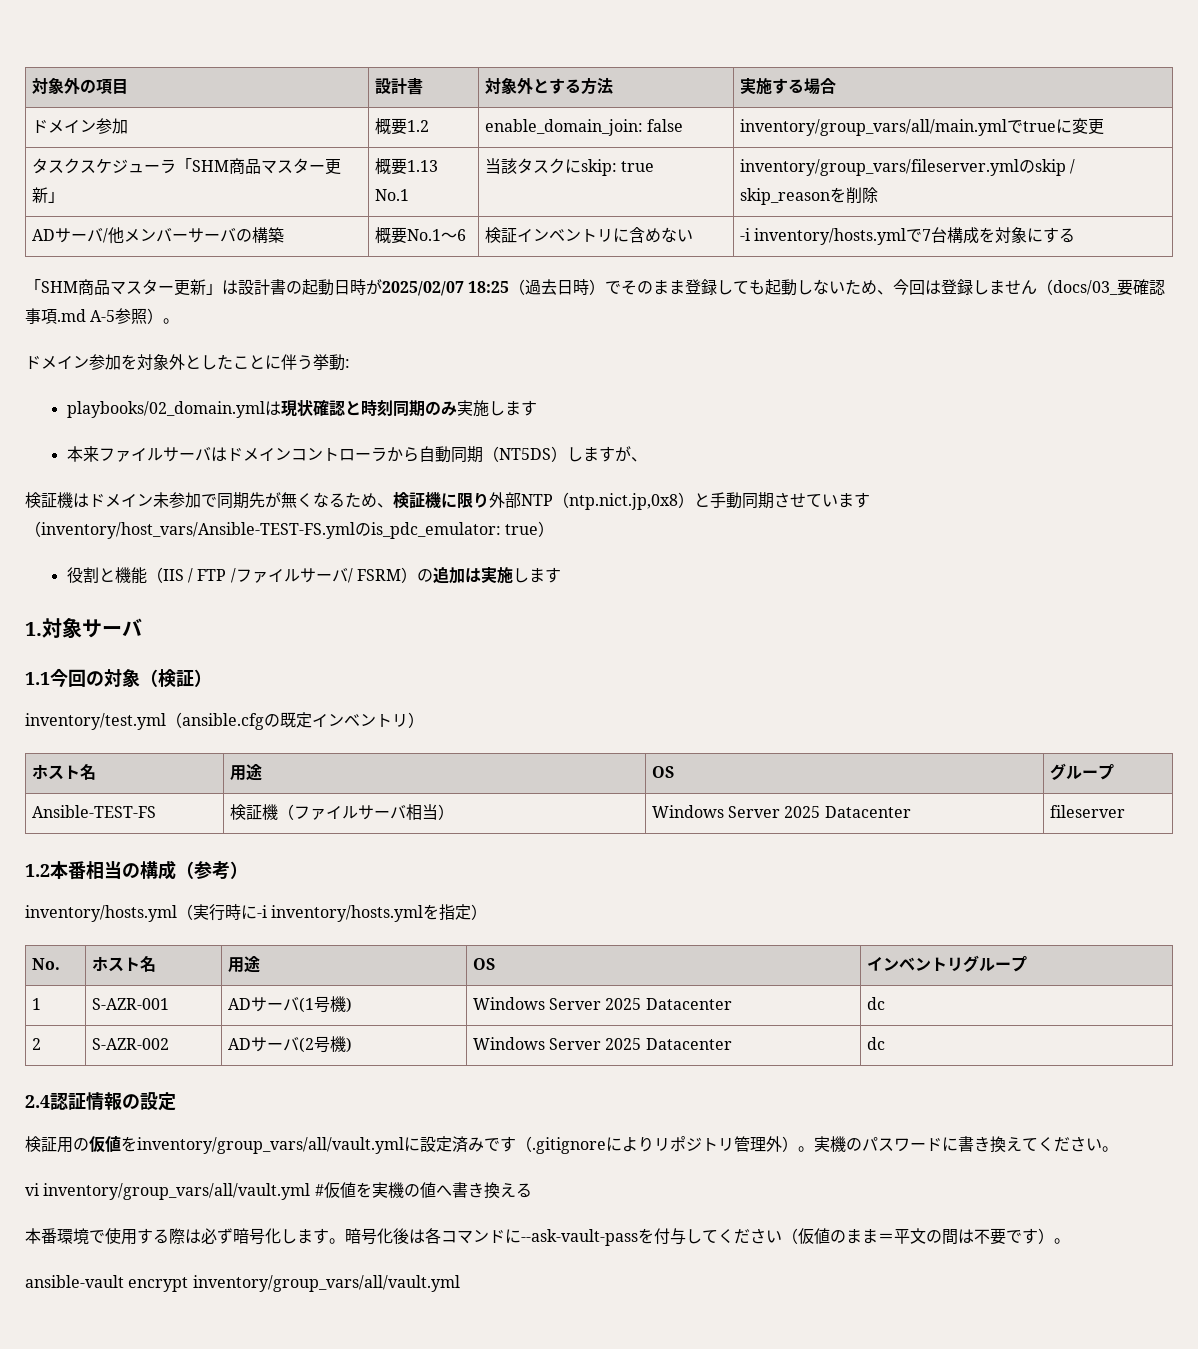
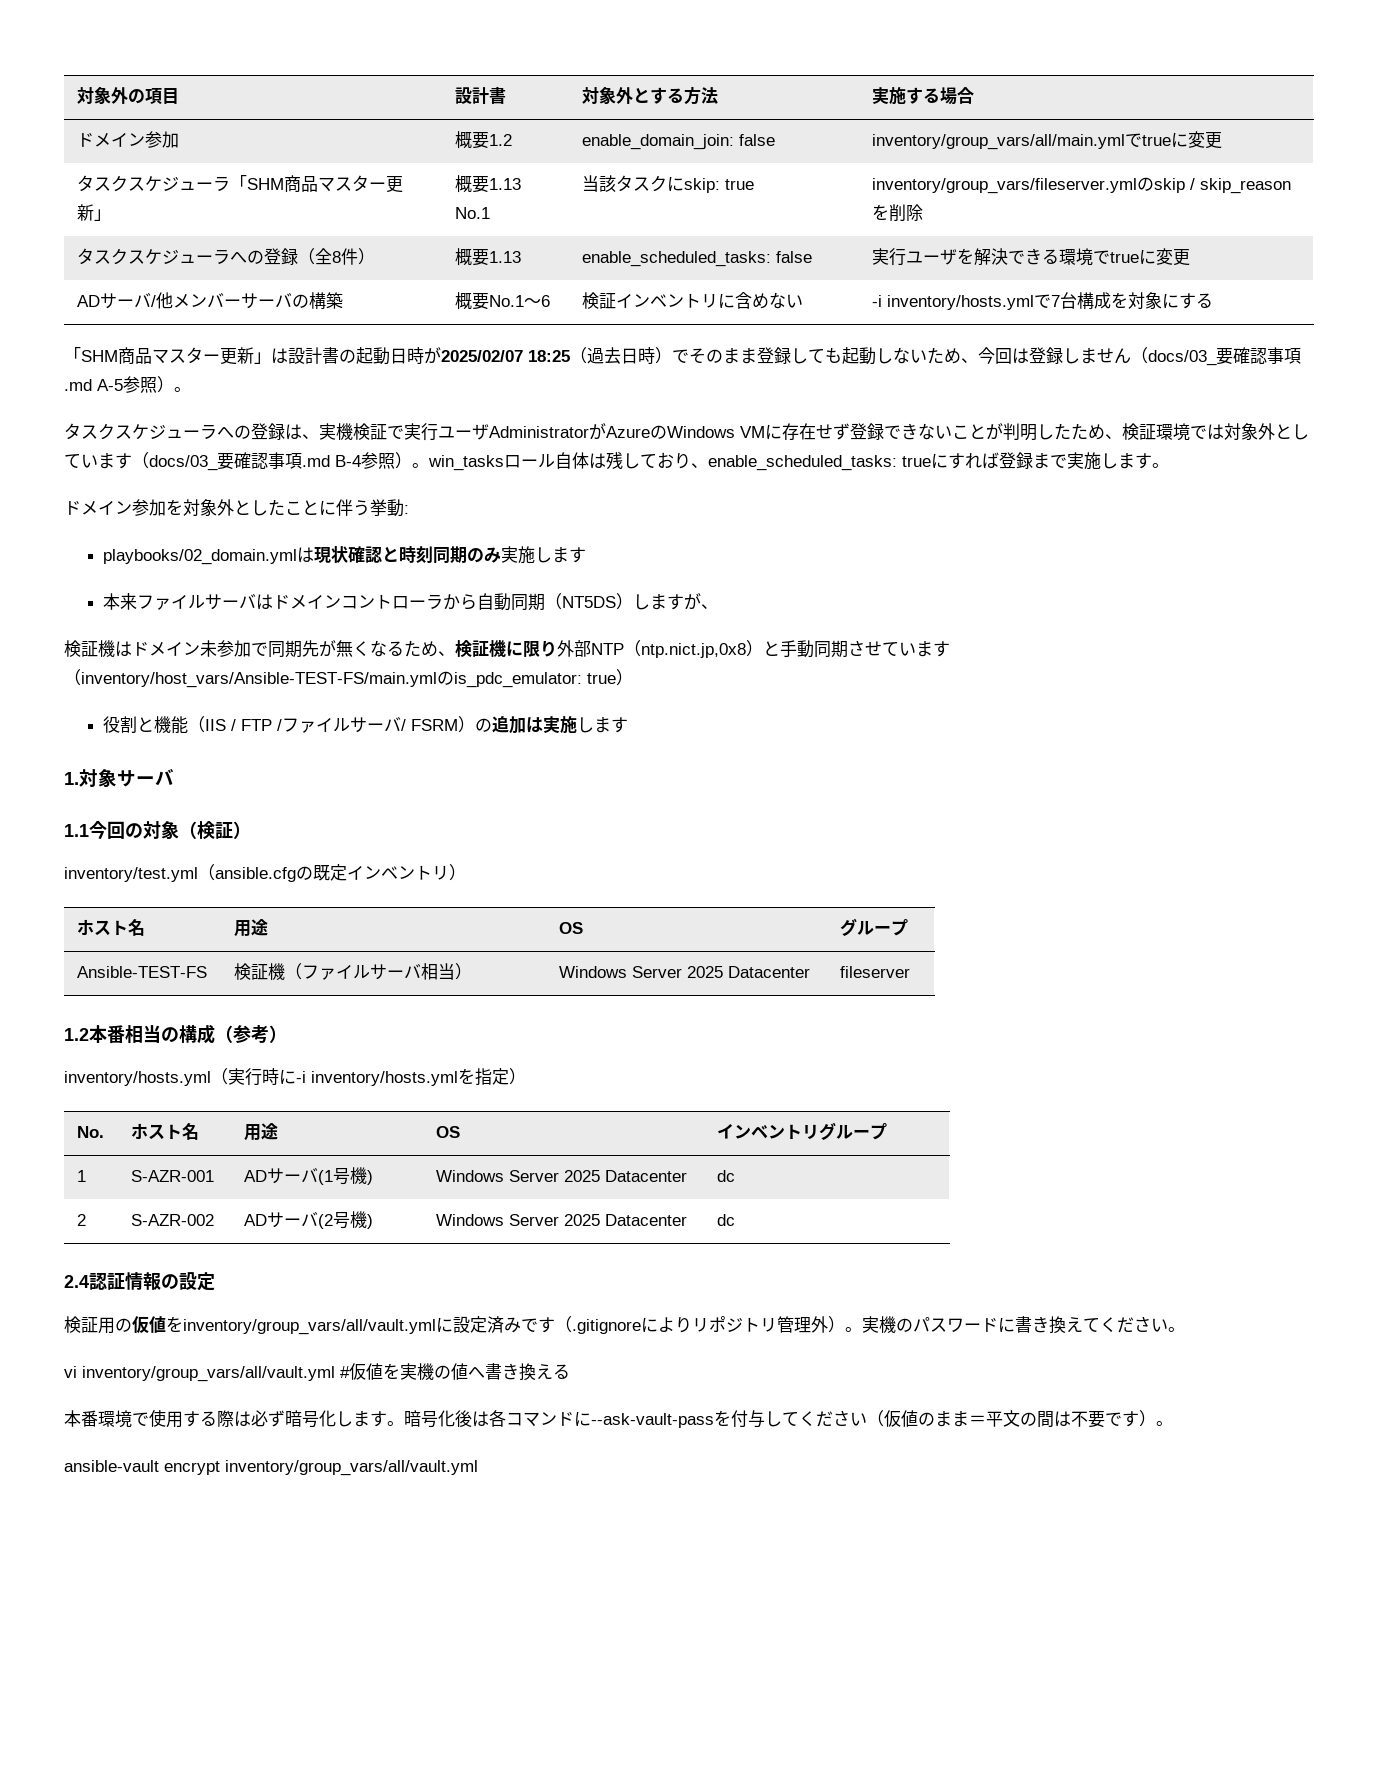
(878, 195) none -> [77,248,376,265] [455,248,522,266] [582,251,813,267] [872,248,1191,266] // タスクスケジューラへの登録（全8件） | 概要1.13 | enable_scheduled_tasks: false | 実行ユーザを解決できる環境でtrueに変更
(180, 321) none -> [64,423,1309,441] [64,452,1169,471] // タスクスケジューラへの登録は、実機検証で実行ユーザAdministratorがAzureのWindows VMに存在せず登録できないことが判明したため、検証環境では対象外としています（docs/03_要確認事項.md B-4参照）。win_tasksロール自体は残しており、enable_scheduled_tasks: trueにすれば登録まで実施します。
[41,522,355,539] inventory/host_vars/Ansible-TEST-FS.yml -> [81,672,437,688] inventory/host_vars/Ansible-TEST-FS/main.yml

